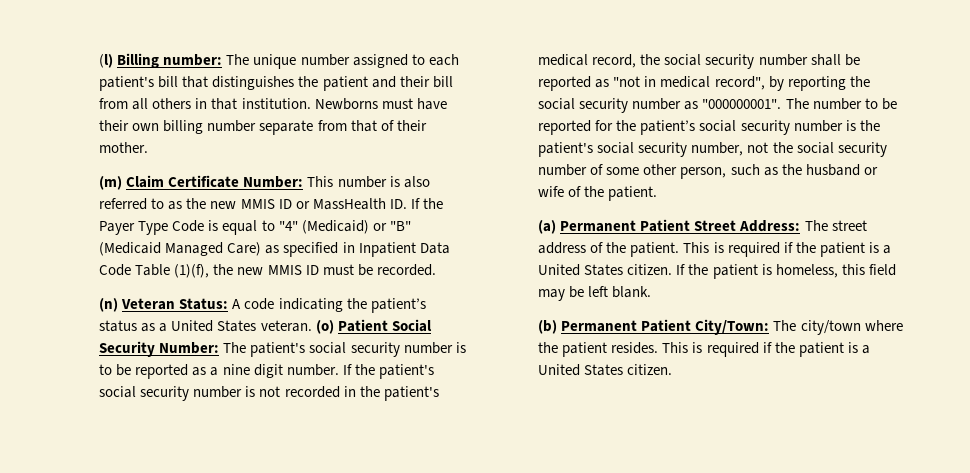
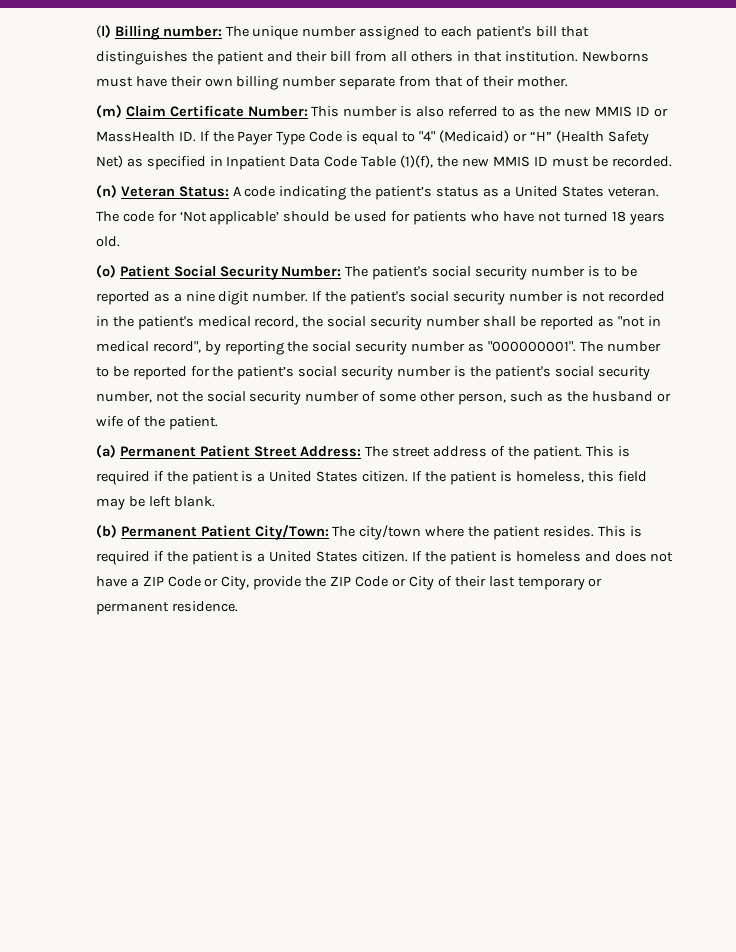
[389,221,411,231] [99,242,262,256] "B" (Medicaid Managed Care) -> [529,130,649,145] [95,155,123,168] “H” (Health Safety Net)
(312, 326) none -> [95,211,665,225] [95,236,120,247] The code for ‘Not applicable’ should be used for patients who have not turned 18 years old. //
(673, 369) none -> [412,551,674,565] [95,576,603,590] [95,601,238,615] If the patient is homeless and does not have a ZIP Code or City, provide the ZIP Code or City of their last temporary or permanent residence.

